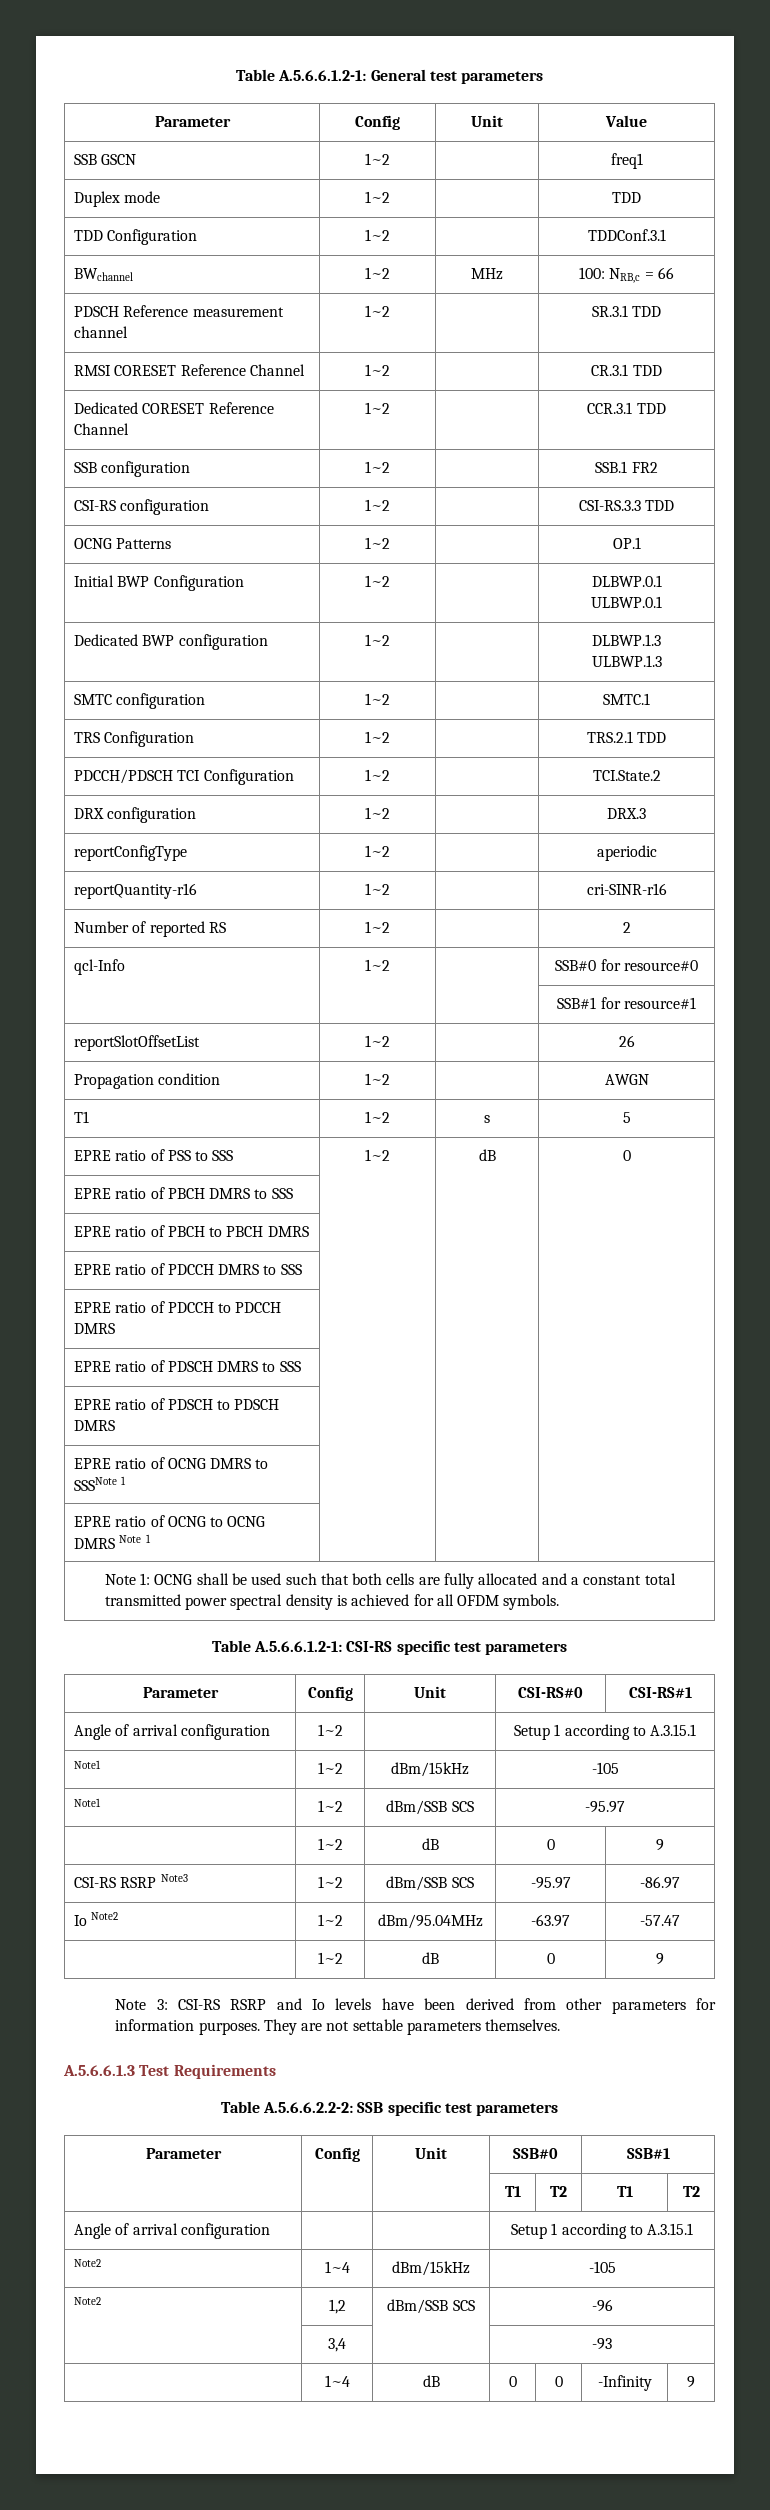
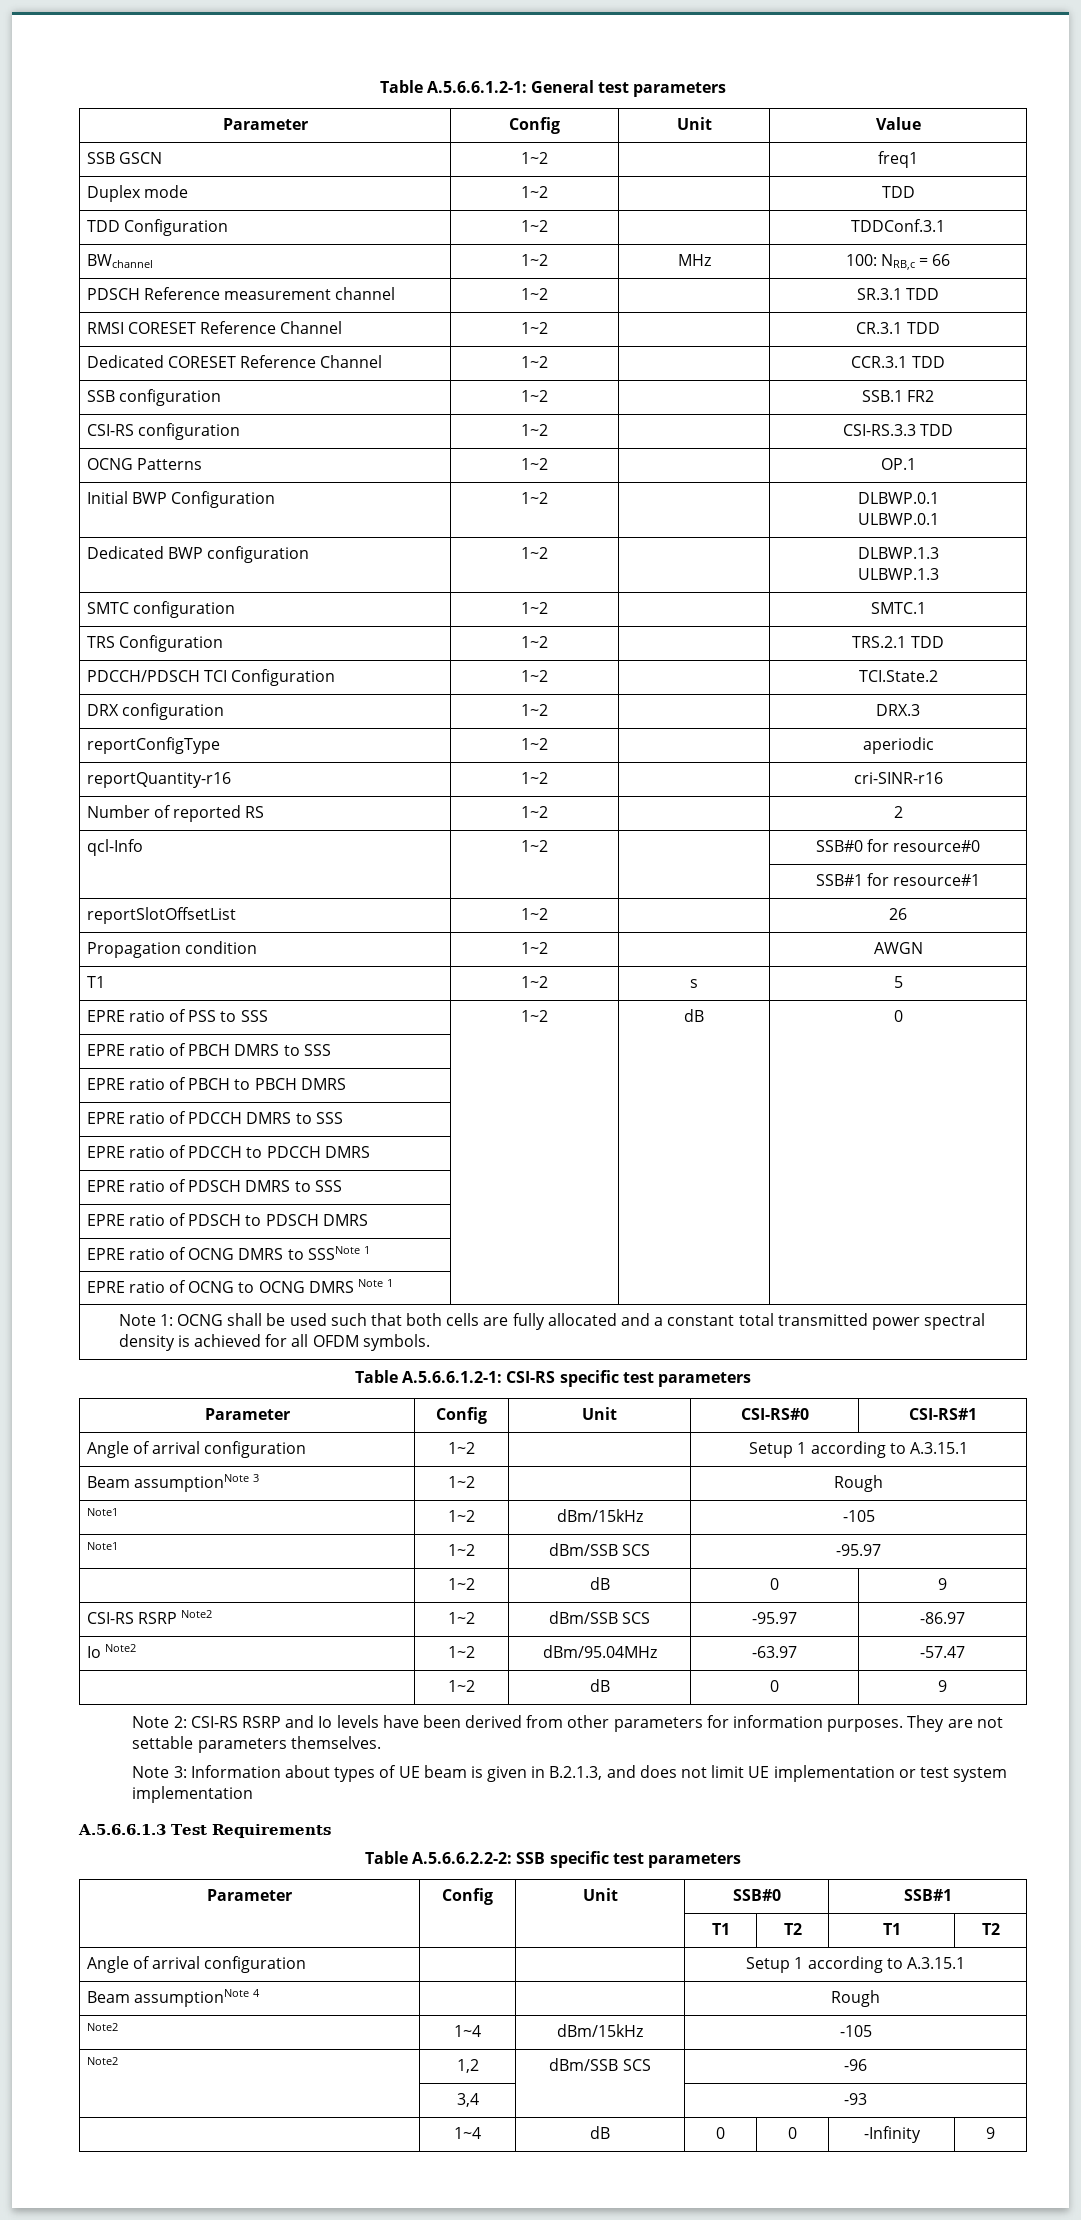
(697, 1730) none -> [86,1474,259,1492] [448,1476,475,1488] [834,1475,883,1492] // Beam assumptionNote 3 | 1~2 | | Rough
[160,1874,188,1882] Note3 -> [180,1610,212,1618] Note2
[156,1999,168,2010] 3: -> [173,1716,187,1728] 2:
(561, 2025) none -> [132,1765,1008,1782] [132,1786,254,1803] // Note 3: Information about types of UE beam is given in B.2.1.3, and does not limit UE implementation or test system implementation
(694, 2229) none -> [86,1989,260,2007] [831,1990,880,2007] // Beam assumptionNote 4 | | | Rough

